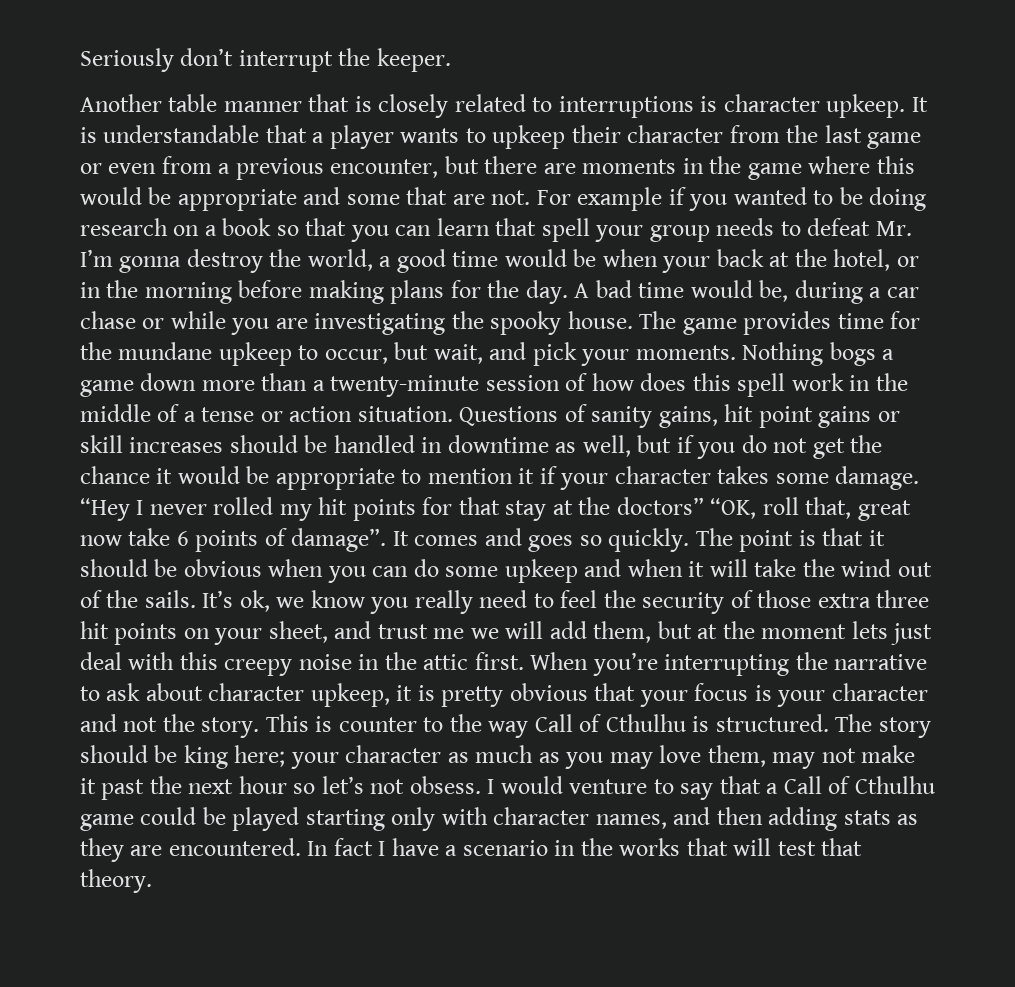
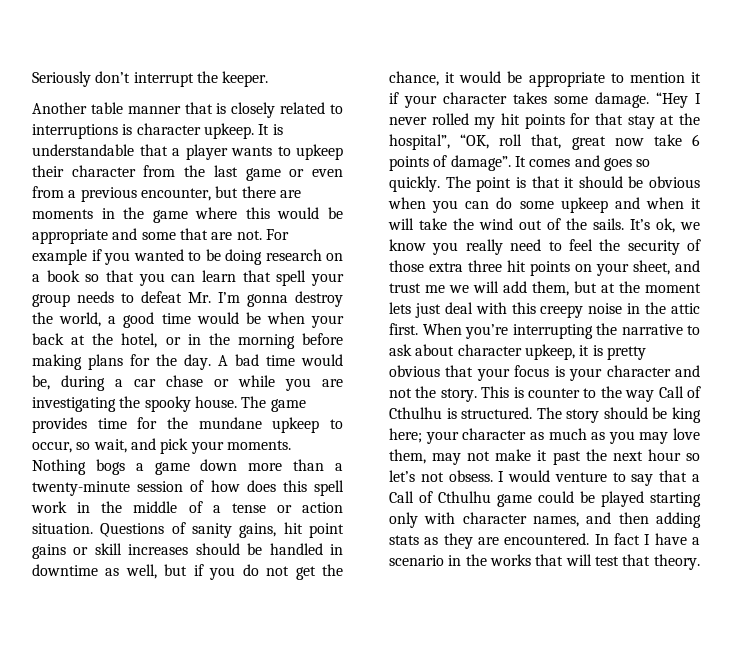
[394,342,429,360] but -> [76,442,91,450] so
[80,466,150,484] chance -> [389,71,439,86] chance,
[616,497,704,515] doctors” -> [389,134,450,150] hospital”,

